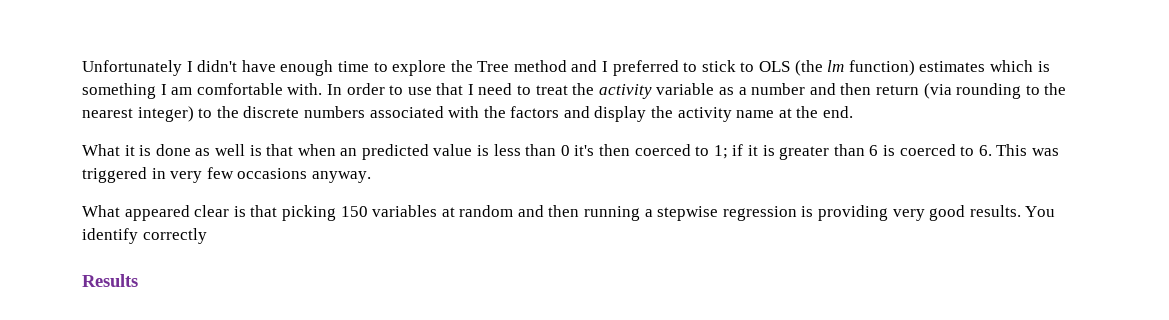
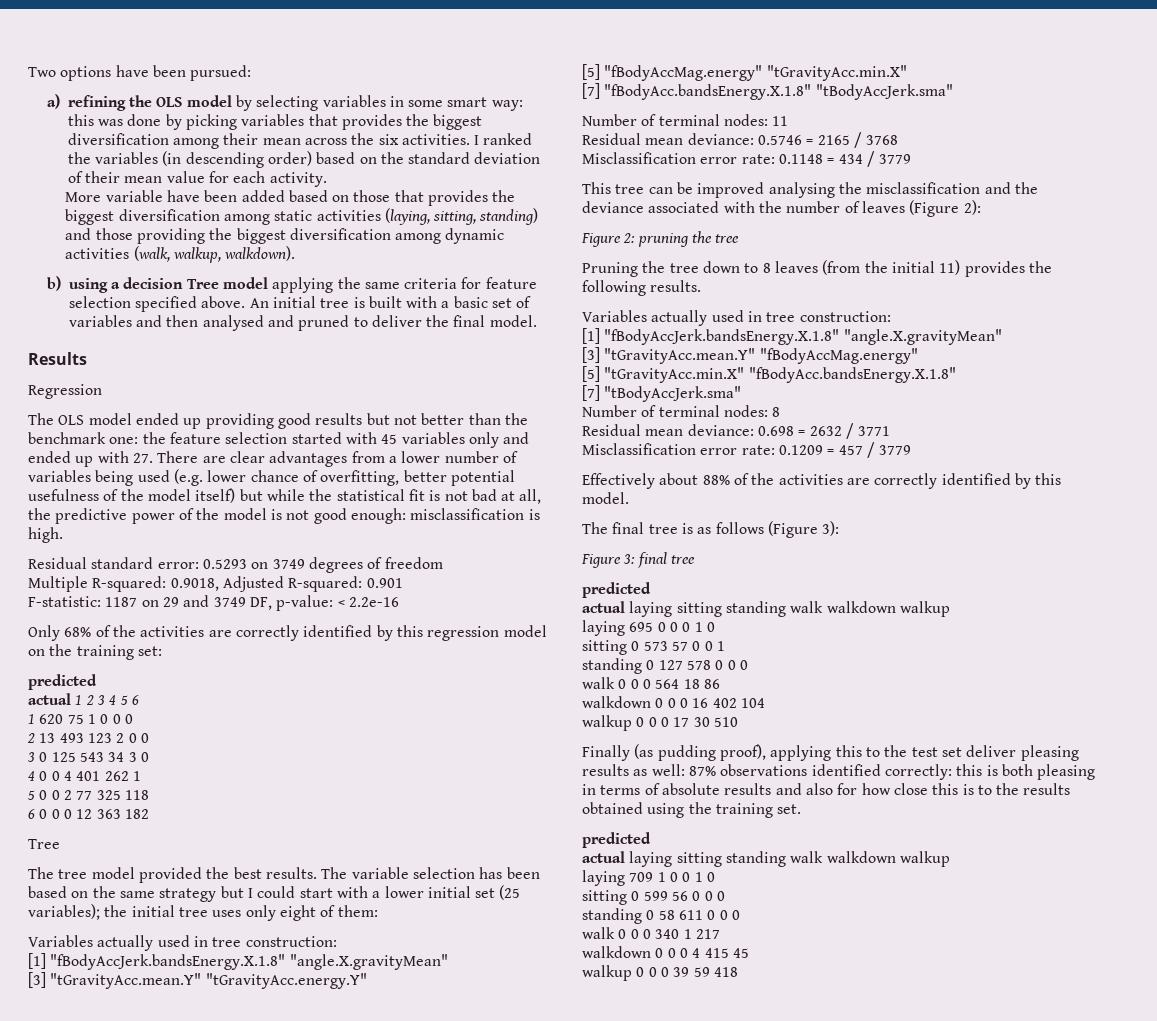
[82,60,1050,76] [82,83,1067,99] [82,106,854,122] [82,144,1059,160] [82,167,371,183] [82,205,1056,221] [82,228,207,244] [82,274,138,287] Unfortunately I didn't have enough time to explore the Tree method and I preferred to stick to OLS (the lm function) estimates which is something I am comfortable with. In order to use that I need to treat the activity variable as a number and then return (via rounding to the nearest integer) to the discrete numbers associated with the factors and display the activity name at the end. // What it is done as well is that when an predicted value is less than 0 it's then coerced to 1; if it is greater than 6 is coerced to 6. This was triggered in very few occasions anyway. // What appeared clear is that picking 150 variables at random and then running a stepwise regression is providing very good results. You identify correctly // Results -> [28,65,252,81] [46,94,523,111] [67,114,483,130] [67,133,533,149] [67,151,541,168] [67,171,327,187] [65,190,516,206] [65,208,539,225] [65,228,505,244] [65,246,296,263] [46,276,537,293] [68,296,532,312] [68,315,537,331] [28,352,87,365] [28,384,102,399] [28,413,528,429] [28,432,530,448] [28,451,518,467] [28,469,515,486] [28,488,542,504] [28,508,540,524] [28,527,63,543] [28,557,443,573] [28,576,403,592] [28,595,399,611] [28,625,547,641] [28,644,162,660] [28,674,97,690] [28,693,139,705] [28,714,133,724] [27,733,149,743] [27,752,149,762] [28,771,141,781] [27,790,149,800] [28,809,149,819] [28,839,60,849] [28,867,540,883] [28,885,521,902] [28,904,378,921] [28,935,337,951] [28,953,448,970] [28,972,367,989] [582,64,907,81] [582,83,953,100] [582,114,789,126] [582,132,899,148] [582,151,912,167] [582,182,1038,198] [582,200,981,217] [581,231,740,247] [582,260,1052,277] [582,280,702,296] [582,310,891,326] [582,328,1002,345] [582,347,918,364] [582,366,956,383] [582,385,742,402] [582,405,781,417] [582,423,891,439] [582,442,912,458] [582,473,1062,489] [582,492,629,504] [582,521,840,538] [581,552,695,568] [582,582,651,598] [582,601,950,617] [582,620,715,636] [582,640,725,655] [582,658,748,674] [582,677,720,689] [582,696,765,708] [582,715,738,731] [582,744,1079,761] [582,764,1096,780] [582,783,1071,795] [582,802,802,818] [582,832,651,848] [582,851,950,867] [582,870,715,886] [582,890,725,905] [582,908,740,924] [582,927,720,939] [582,946,749,958] [582,965,738,981] Two options have been pursued: // a) refining the OLS model by selecting variables in some smart way: this was done by picking variables that provides the biggest diversification among their mean across the six activities. I ranked the variables (in descending order) based on the standard deviation of their mean value for each activity. // More variable have been added based on those that provides the biggest diversification among static activities (laying, sitting, standing) and those providing the biggest diversification among dynamic activities (walk, walkup, walkdown). // b) using a decision Tree model applying the same criteria for feature selection specified above. An initial tree is built with a basic set of variables and then analysed and pruned to deliver the final model. // Results // Regression // The OLS model ended up providing good results but not better than the benchmark one: the feature selection started with 45 variables only and ended up with 27. There are clear advantages from a lower number of variables being used (e.g. lower chance of overfitting, better potential usefulness of the model itself) but while the statistical fit is not bad at all, the predictive power of the model is not good enough: misclassification is high. // Residual standard error: 0.5293 on 3749 degrees of freedom // Multiple R-squared: 0.9018, Adjusted R-squared: 0.901 // F-statistic: 1187 on 29 and 3749 DF, p-value: < 2.2e-16 // Only 68% of the activities are correctly identified by this regression model on the training set: // predicted // actual 1 2 3 4 5 6 // 1 620 75 1 0 0 0 // 2 13 493 123 2 0 0 // 3 0 125 543 34 3 0 // 4 0 0 4 401 262 1 // 5 0 0 2 77 325 118 // 6 0 0 0 12 363 182 // Tree // The tree model provided the best results. The variable selection has been based on the same strategy but I could start with a lower initial set (25 variables); the initial tree uses only eight of them: // Variables actually used in tree construction: // [1] "fBodyAccJerk.bandsEnergy.X.1.8" "angle.X.gravityMean" // [3] "tGravityAcc.mean.Y" "tGravityAcc.energy.Y" // [5] "fBodyAccMag.energy" "tGravityAcc.min.X" // [7] "fBodyAcc.bandsEnergy.X.1.8" "tBodyAccJerk.sma" // Number of terminal nodes: 11 // Residual mean deviance: 0.5746 = 2165 / 3768 // Misclassification error rate: 0.1148 = 434 / 3779 // This tree can be improved analysing the misclassification and the deviance associated with the number of leaves (Figure 2): // Figure 2: pruning the tree // Pruning the tree down to 8 leaves (from the initial 11) provides the following results. // Variables actually used in tree construction: // [1] "fBodyAccJerk.bandsEnergy.X.1.8" "angle.X.gravityMean" // [3] "tGravityAcc.mean.Y" "fBodyAccMag.energy" // [5] "tGravityAcc.min.X" "fBodyAcc.bandsEnergy.X.1.8" // [7] "tBodyAccJerk.sma" // Number of terminal nodes: 8 // Residual mean deviance: 0.698 = 2632 / 3771 // Misclassification error rate: 0.1209 = 457 / 3779 // Effectively about 88% of the activities are correctly identified by this model. // The final tree is as follows (Figure 3): // Figure 3: final tree // predicted // actual laying sitting standing walk walkdown walkup // laying 695 0 0 0 1 0 // sitting 0 573 57 0 0 1 // standing 0 127 578 0 0 0 // walk 0 0 0 564 18 86 // walkdown 0 0 0 16 402 104 // walkup 0 0 0 17 30 510 // Finally (as pudding proof), applying this to the test set deliver pleasing results as well: 87% observations identified correctly: this is both pleasing in terms of absolute results and also for how close this is to the results obtained using the training set. // predicted // actual laying sitting standing walk walkdown walkup // laying 709 1 0 0 1 0 // sitting 0 599 56 0 0 0 // standing 0 58 611 0 0 0 // walk 0 0 0 340 1 217 // walkdown 0 0 0 4 415 45 // walkup 0 0 0 39 59 418

